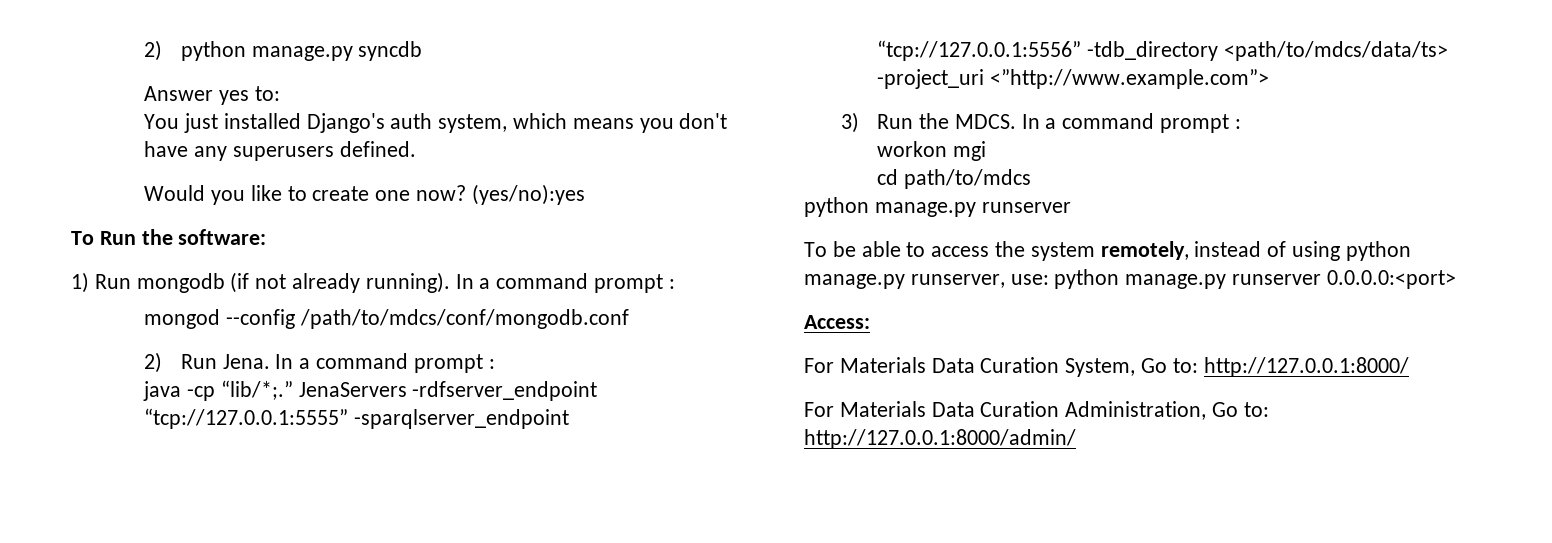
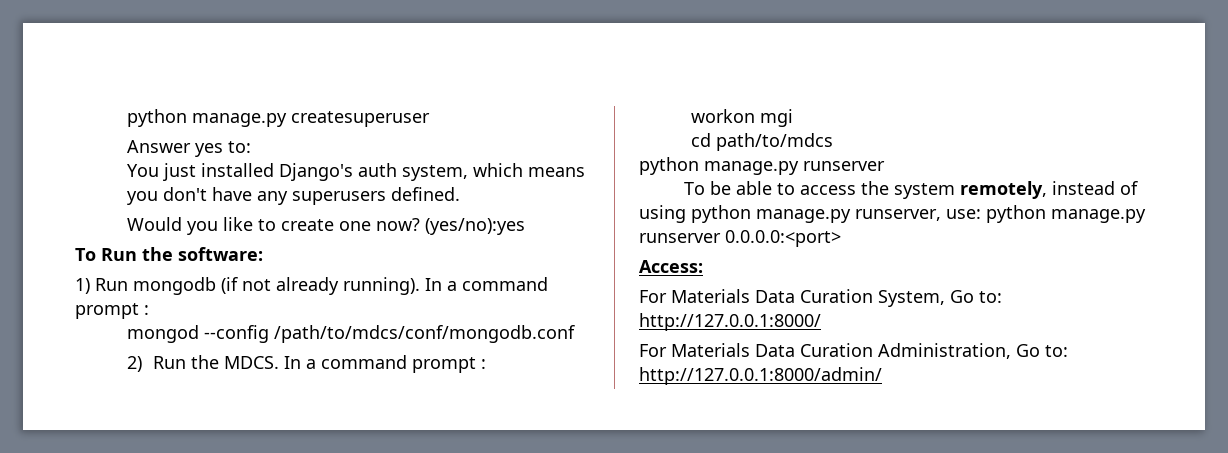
[144,40,423,61] 2) python manage.py syncdb -> [127,109,431,127] python manage.py createsuperuser
[222,353,495,373] [143,380,598,401] [144,408,569,429] [877,40,1448,61] [877,69,1269,89] [840,112,914,133] Jena. In a command prompt : // java -cp “lib/*;.” JenaServers -rdfserver_endpoint “tcp://127.0.0.1:5555” -sparqlserver_endpoint “tcp://127.0.0.1:5556” -tdb_directory <path/to/mdcs/data/ts> -project_uri <”http://www.example.com”> // 3) Run -> (187, 362) none

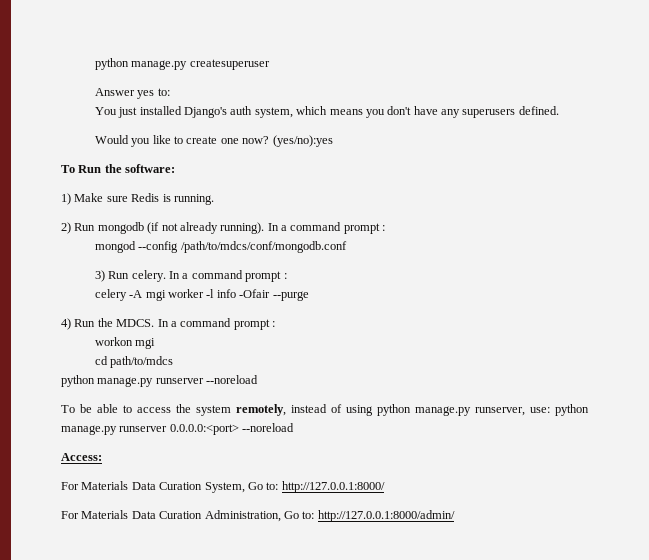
(90, 286) none -> [74,193,214,205] [61,222,71,234] Make sure Redis is running. // 2)
[127,356,143,372] 2) -> [94,270,287,282] [94,289,309,301] [61,318,71,330] 3) Run celery. In a command prompt : // celery -A mgi worker -l info -Ofair --purge // 4)
(885, 166) none -> [206,375,259,384] --noreload
(841, 238) none -> [242,423,295,432] --noreload

